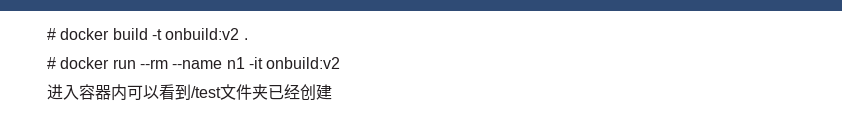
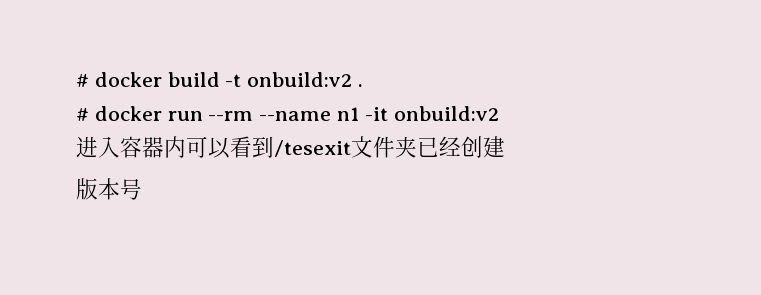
[191,86,221,98] /test -> [274,140,351,157] /tesexit
(332, 92) none -> [76,178,142,200] // 版本号

